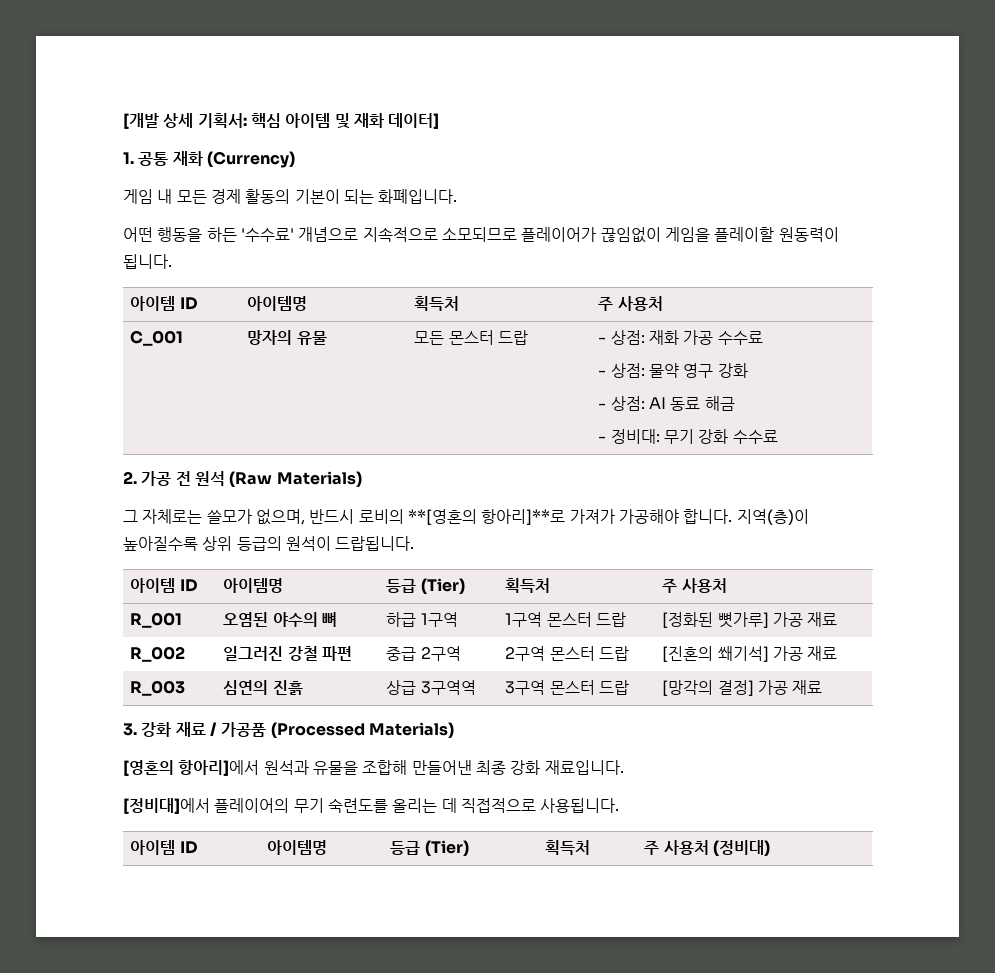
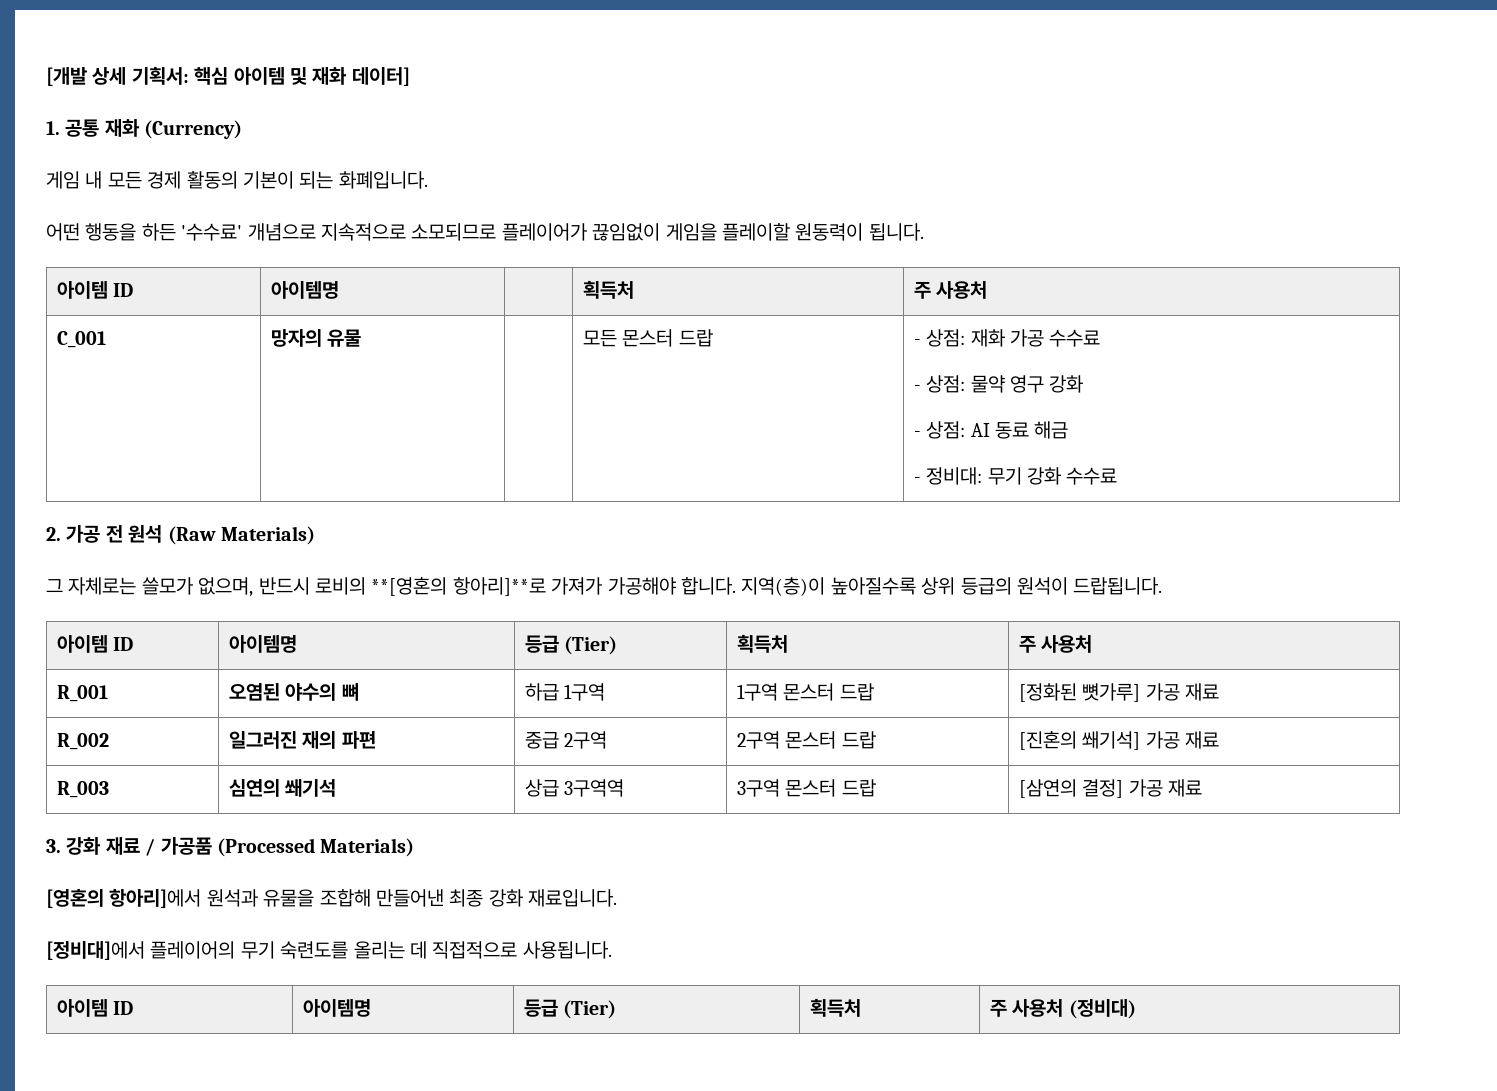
[287,646,318,661] 강철 -> [302,731,337,749] 재의
[272,680,303,696] 진흙 -> [285,779,337,797] 쐐기석
[662,680,714,696] [망각의 -> [1018,779,1077,798] [삼연의

